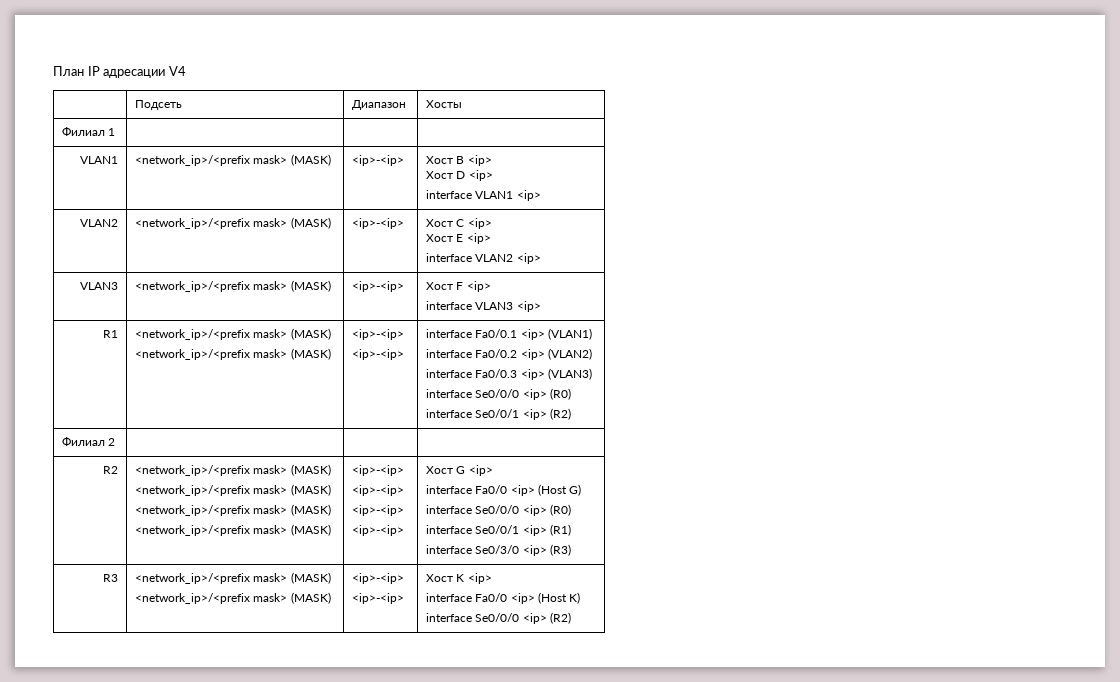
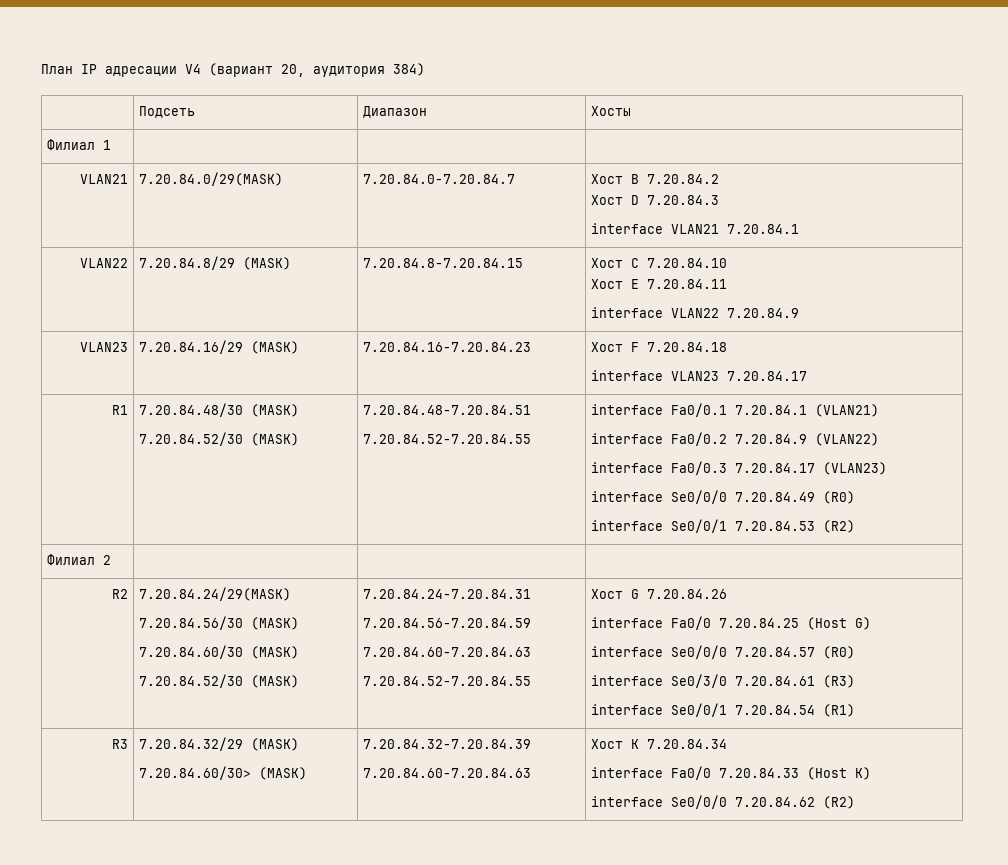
(186, 71) none -> [209,63,425,77] (вариант 20, аудитория 384)
[79,156,118,164] [135,154,331,166] [352,155,405,166] VLAN1 | <network_ip>/<prefix mask> (MASK) | <ip>-<ip> -> [80,174,129,184] [138,172,283,186] [362,174,515,184] VLAN21 | 7.20.84.0/29(MASK) | 7.20.84.0-7.20.84.7
[467,155,492,166] <ip> -> [646,174,719,184] 7.20.84.2
[468,170,493,181] [426,190,541,201] [79,219,118,227] [135,217,331,229] [352,218,405,229] <ip> // interface VLAN1 <ip> // VLAN2 | <network_ip>/<prefix mask> (MASK) | <ip>-<ip> -> [646,195,719,205] [590,223,799,234] [80,258,129,268] [138,256,291,270] [362,258,523,268] 7.20.84.3 // interface VLAN21 7.20.84.1 // VLAN22 | 7.20.84.8/29 (MASK) | 7.20.84.8-7.20.84.15
[467,218,492,229] <ip> -> [646,258,727,268] 7.20.84.10
[466,233,491,244] [426,253,541,264] [79,282,118,290] [135,280,331,292] [352,281,405,292] <ip> // interface VLAN2 <ip> // VLAN3 | <network_ip>/<prefix mask> (MASK) | <ip>-<ip> -> [646,279,727,289] [590,307,799,318] [80,342,129,352] [138,340,299,354] [362,342,531,352] 7.20.84.11 // interface VLAN22 7.20.84.9 // VLAN23 | 7.20.84.16/29 (MASK) | 7.20.84.16-7.20.84.23
[466,281,491,292] [426,301,541,312] <ip> // interface VLAN3 <ip> -> [646,342,727,352] [590,370,807,381] 7.20.84.18 // interface VLAN23 7.20.84.17
[135,328,331,340] [135,348,331,360] [352,329,405,340] [352,349,405,360] <network_ip>/<prefix mask> (MASK) // <network_ip>/<prefix mask> (MASK) | <ip>-<ip> // <ip>-<ip> -> [138,403,299,417] [138,432,299,446] [362,405,531,415] [362,434,531,444] 7.20.84.48/30 (MASK) // 7.20.84.52/30 (MASK) | 7.20.84.48-7.20.84.51 // 7.20.84.52-7.20.84.55
[520,328,592,340] <ip> (VLAN1) -> [734,404,879,417] 7.20.84.1 (VLAN21)
[520,348,592,360] <ip> (VLAN2) -> [734,433,879,446] 7.20.84.9 (VLAN22)
[520,368,592,380] [426,388,571,400] [426,409,547,420] <ip> (VLAN3) // interface Se0/0/0 <ip> (R0) // interface Se0/0/1 <ip> -> [734,462,887,475] [590,490,855,504] [590,519,815,533] 7.20.84.17 (VLAN23) // interface Se0/0/0 7.20.84.49 (R0) // interface Se0/0/1 7.20.84.53
[135,464,331,476] [135,484,331,496] [135,504,331,516] [135,524,331,536] [352,465,405,476] [352,485,405,496] [352,505,405,516] [352,525,405,536] <network_ip>/<prefix mask> (MASK) // <network_ip>/<prefix mask> (MASK) // <network_ip>/<prefix mask> (MASK) // <network_ip>/<prefix mask> (MASK) | <ip>-<ip> // <ip>-<ip> // <ip>-<ip> // <ip>-<ip> -> [138,587,291,601] [138,616,299,630] [138,645,299,659] [138,674,299,688] [362,589,531,599] [362,618,531,628] [362,647,531,657] [362,676,531,686] 7.20.84.24/29(MASK) // 7.20.84.56/30 (MASK) // 7.20.84.60/30 (MASK) // 7.20.84.52/30 (MASK) | 7.20.84.24-7.20.84.31 // 7.20.84.56-7.20.84.59 // 7.20.84.60-7.20.84.63 // 7.20.84.52-7.20.84.55
[468,465,493,476] [426,485,535,496] <ip> // interface Fa0/0 <ip> -> [646,589,727,599] [590,616,799,630] 7.20.84.26 // interface Fa0/0 7.20.84.25
[522,504,571,516] [426,524,571,536] [426,544,571,556] <ip> (R0) // interface Se0/0/1 <ip> (R1) // interface Se0/3/0 <ip> (R3) -> [734,646,855,659] [590,674,855,688] [590,703,855,717] 7.20.84.57 (R0) // interface Se0/3/0 7.20.84.61 (R3) // interface Se0/0/1 7.20.84.54 (R1)
[135,572,331,584] [135,592,331,604] [352,573,405,584] [352,593,405,604] <network_ip>/<prefix mask> (MASK) // <network_ip>/<prefix mask> (MASK) | <ip>-<ip> // <ip>-<ip> -> [138,737,299,751] [138,766,307,780] [362,739,531,749] [362,768,531,778] 7.20.84.32/29 (MASK) // 7.20.84.60/30> (MASK) | 7.20.84.32-7.20.84.39 // 7.20.84.60-7.20.84.63
[467,573,492,584] [426,593,535,604] <ip> // interface Fa0/0 <ip> -> [646,739,727,749] [590,766,799,780] 7.20.84.34 // interface Fa0/0 7.20.84.33
[522,613,547,624] <ip> -> [734,797,815,807] 7.20.84.62

